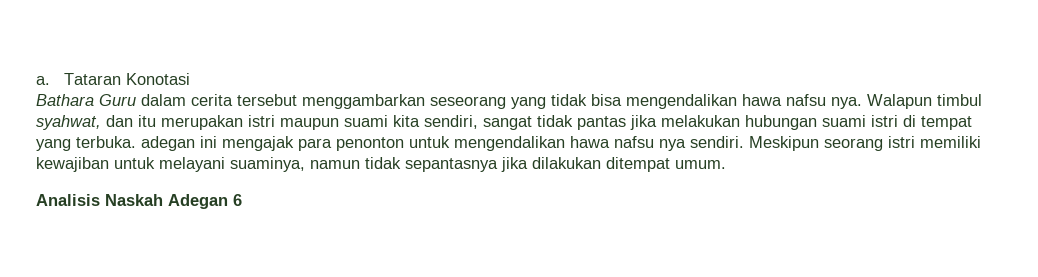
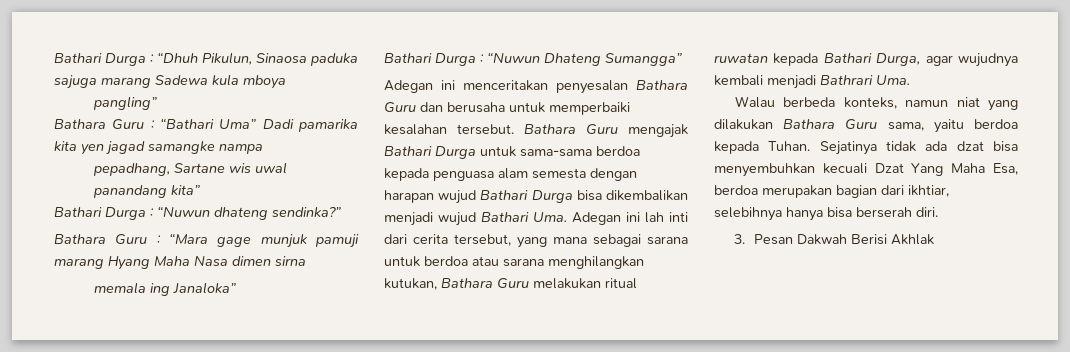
[36,73,191,85] [36,94,982,109] [36,115,972,130] [36,136,981,151] [36,157,726,172] [36,194,242,209] a. Tataran Konotasi // Bathara Guru dalam cerita tersebut menggambarkan seseorang yang tidak bisa mengendalikan hawa nafsu nya. Walapun timbul syahwat, dan itu merupakan istri maupun suami kita sendiri, sangat tidak pantas jika melakukan hubungan suami istri di tempat yang terbuka. adegan ini mengajak para penonton untuk mengendalikan hawa nafsu nya sendiri. Meskipun seorang istri memiliki kewajiban untuk melayani suaminya, namun tidak sepantasnya jika dilakukan ditempat umum. // Analisis Naskah Adegan 6 -> [54,52,358,66] [54,74,286,89] [93,96,158,110] [54,118,358,132] [54,141,263,155] [93,162,288,176] [93,185,201,198] [54,206,341,220] [54,233,359,248] [54,255,306,270] [94,282,237,296] [384,52,682,66] [384,80,688,94] [384,102,630,115] [384,124,688,138] [384,146,640,159] [384,168,637,181] [384,190,688,204] [384,212,688,226] [384,234,688,248] [384,256,644,269] [384,278,637,290] [714,53,1018,67] [714,75,910,89] [735,96,1018,111] [714,119,1018,133] [714,141,1018,155] [714,163,1018,177] [714,185,949,198] [714,207,938,221] [734,234,935,245] Bathari Durga : “Dhuh Pikulun, Sinaosa paduka sajuga marang Sadewa kula mboya // pangling” // Bathara Guru : “Bathari Uma” Dadi pamarika kita yen jagad samangke nampa // pepadhang, Sartane wis uwal panandang kita” // Bathari Durga : “Nuwun dhateng sendinka?” // Bathara Guru : “Mara gage munjuk pamuji marang Hyang Maha Nasa dimen sirna // memala ing Janaloka” // Bathari Durga : “Nuwun Dhateng Sumangga” // Adegan ini menceritakan penyesalan Bathara Guru dan berusaha untuk memperbaiki kesalahan tersebut. Bathara Guru mengajak Bathari Durga untuk sama-sama berdoa kepada penguasa alam semesta dengan harapan wujud Bathari Durga bisa dikembalikan menjadi wujud Bathari Uma. Adegan ini lah inti dari cerita tersebut, yang mana sebagai sarana untuk berdoa atau sarana menghilangkan kutukan, Bathara Guru melakukan ritual ruwatan kepada Bathari Durga, agar wujudnya kembali menjadi Bathrari Uma. // Walau berbeda konteks, namun niat yang dilakukan Bathara Guru sama, yaitu berdoa kepada Tuhan. Sejatinya tidak ada dzat bisa menyembuhkan kecuali Dzat Yang Maha Esa, berdoa merupakan bagian dari ikhtiar, selebihnya hanya bisa berserah diri. // 3. Pesan Dakwah Berisi Akhlak

